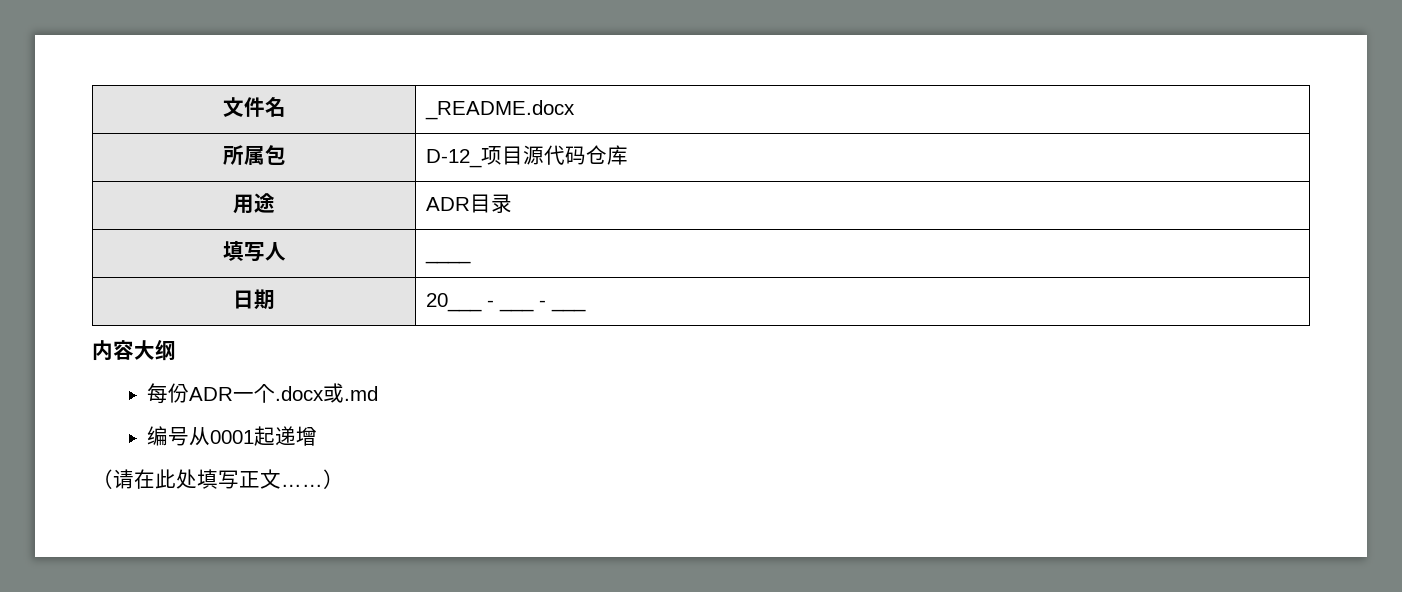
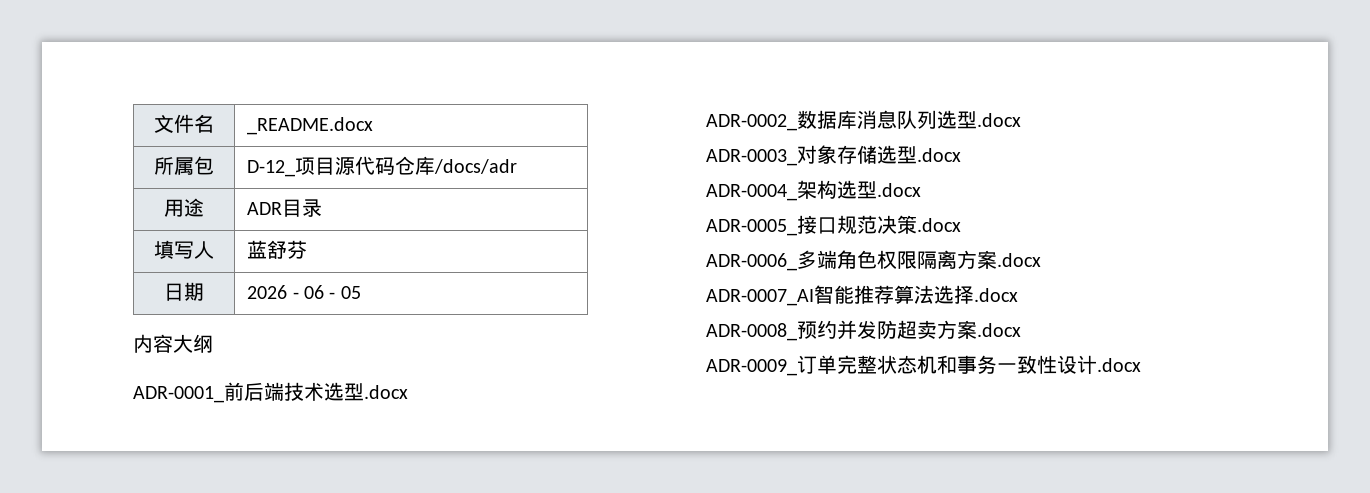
(628, 155) none -> [434,159,518,174] /docs/adr
[424,259,471,264] ____ -> [247,240,308,259] 蓝舒芬
[425,293,494,312] [498,307,534,312] [538,300,546,307] [550,307,586,312] [92,339,176,361] [147,383,379,404] [147,426,318,446] [92,469,344,489] 20___ - ___ - ___ // 内容大纲 // 每份ADR一个.docx或.md // 编号从0001起递增 // （请在此处填写正文……） -> [247,285,361,299] [133,334,213,353] [133,382,408,403] [706,110,1021,131] [706,145,961,166] [706,180,921,201] [706,215,961,236] [706,250,1041,271] [706,285,1018,306] [706,320,1021,341] [706,355,1141,376] 2026 - 06 - 05 // 内容大纲 // ADR-0001_前后端技术选型.docx // ADR-0002_数据库消息队列选型.docx // ADR-0003_对象存储选型.docx // ADR-0004_架构选型.docx // ADR-0005_接口规范决策.docx // ADR-0006_多端角色权限隔离方案.docx // ADR-0007_AI智能推荐算法选择.docx // ADR-0008_预约并发防超卖方案.docx // ADR-0009_订单完整状态机和事务一致性设计.docx

